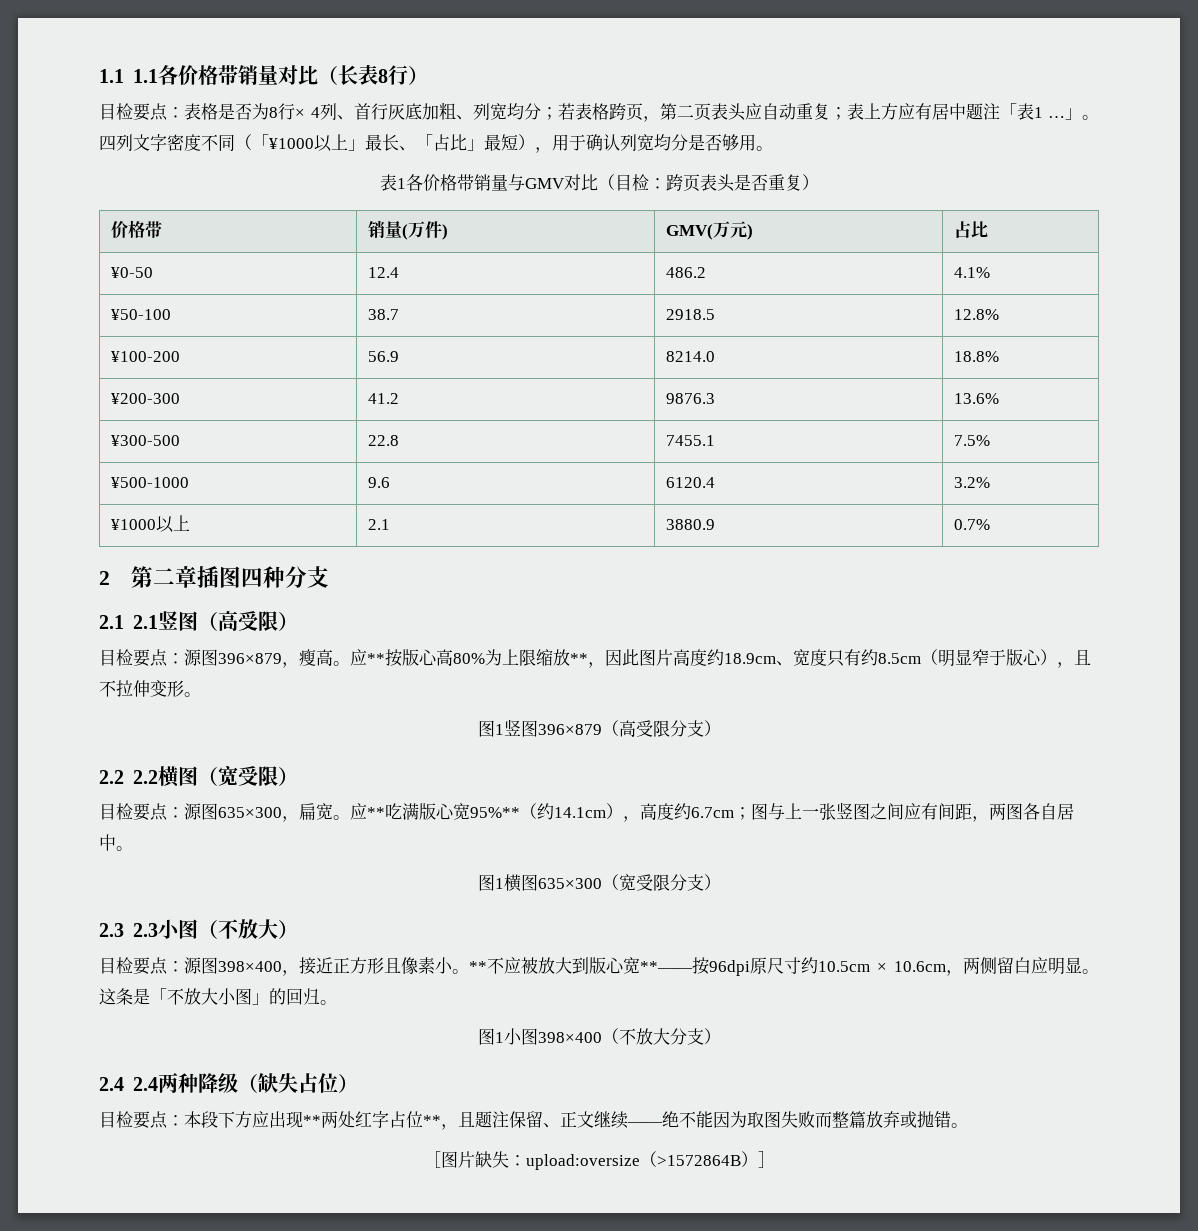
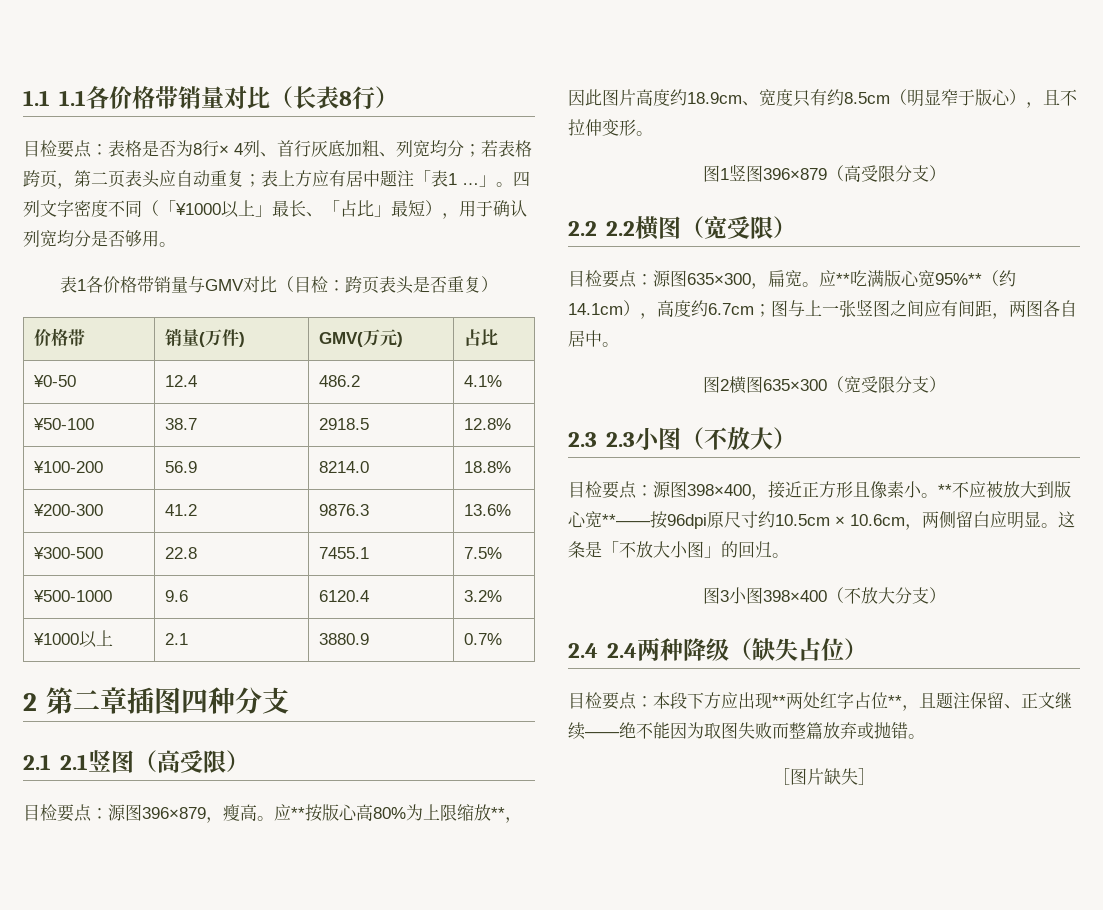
[494,878,504,889] 1 -> [719,379,729,391] 2
[494,1032,504,1043] 1 -> [719,590,729,602] 3
[508,1151,758,1170] ：upload:oversize（>1572864B） -> (858, 776) none

